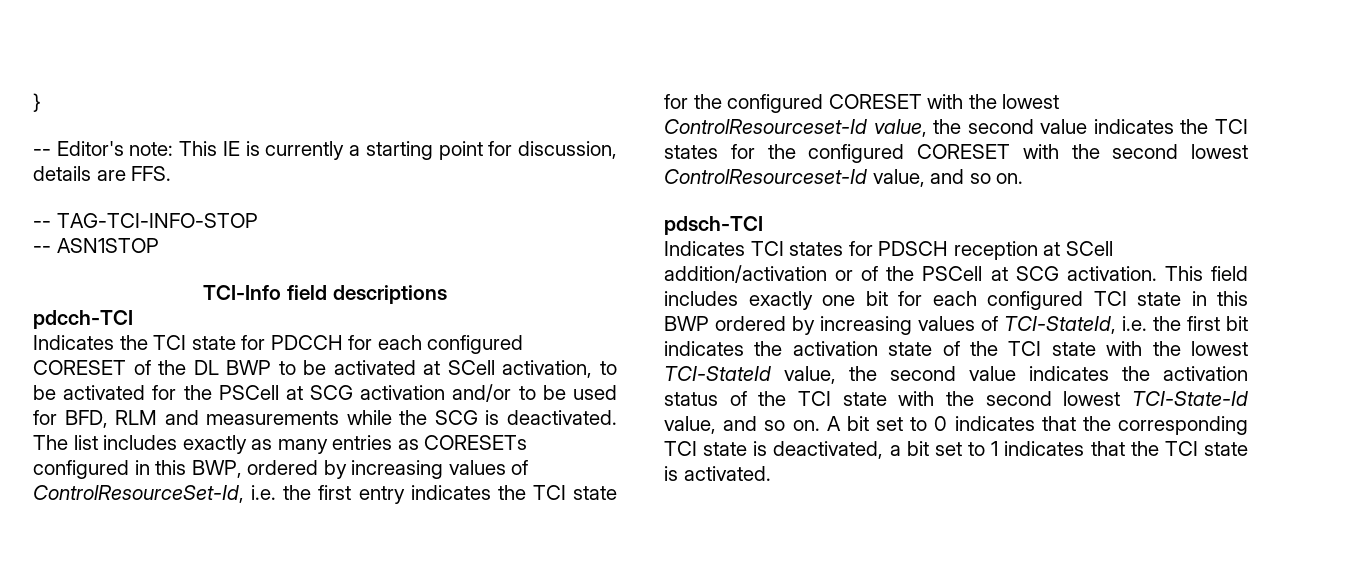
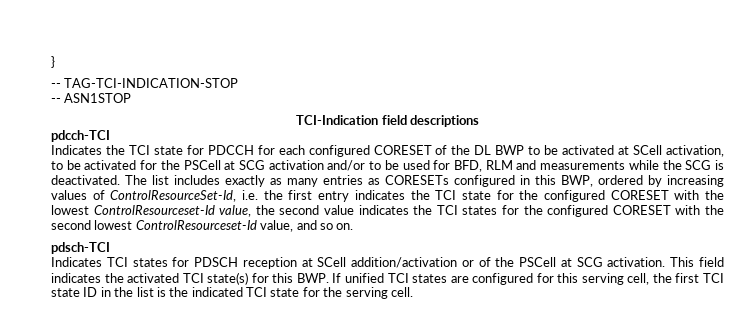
[56,141,617,160] [33,166,172,181] [33,213,258,228] Editor's note: This IE is currently a starting point for discussion, details are FFS. // -- TAG-TCI-INFO-STOP -> [64,78,239,88] TAG-TCI-INDICATION-STOP
[203,285,282,300] TCI-Info -> [296,115,379,125] TCI-Indication
[664,291,1248,310] [664,316,1248,335] [664,341,1248,356] [664,366,1248,384] [664,391,1248,406] [664,416,1248,435] [664,441,1248,459] [664,466,771,481] includes exactly one bit for each configured TCI state in this BWP ordered by increasing values of TCI-StateId, i.e. the first bit indicates the activation state of the TCI state with the lowest TCI-StateId value, the second value indicates the activation status of the TCI state with the second lowest TCI-State-Id value, and so on. A bit set to 0 indicates that the corresponding TCI state is deactivated, a bit set to 1 indicates that the TCI state is activated. -> [51,272,724,285] [51,287,413,299] indicates the activated TCI state(s) for this BWP. If unified TCI states are configured for this serving cell, the first TCI state ID in the list is the indicated TCI state for the serving cell.

